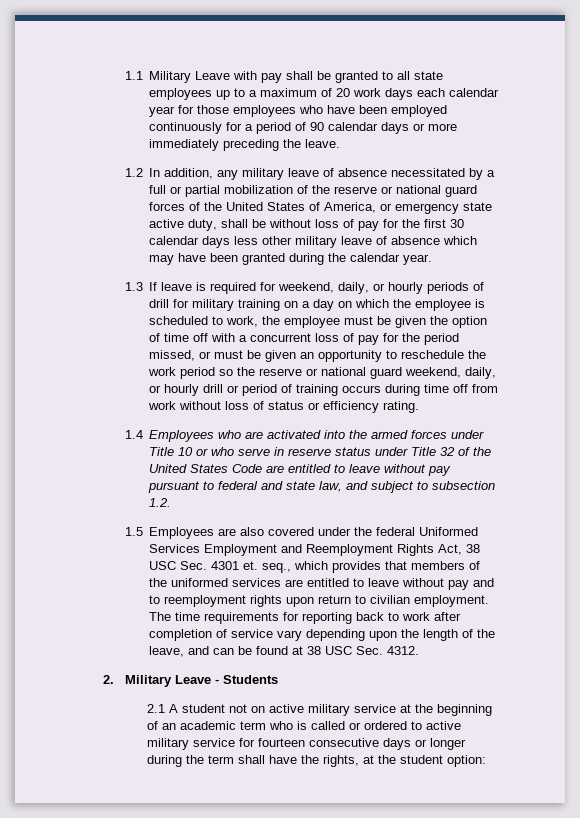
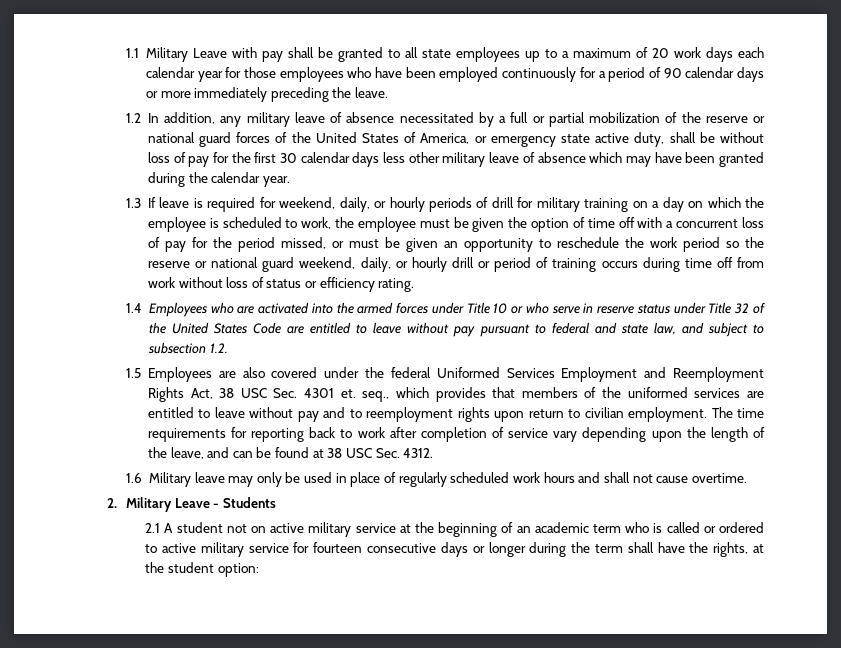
(420, 650) none -> [126,472,747,487] // 1.6 Military leave may only be used in place of regularly scheduled work hours and shall not cause overtime.

